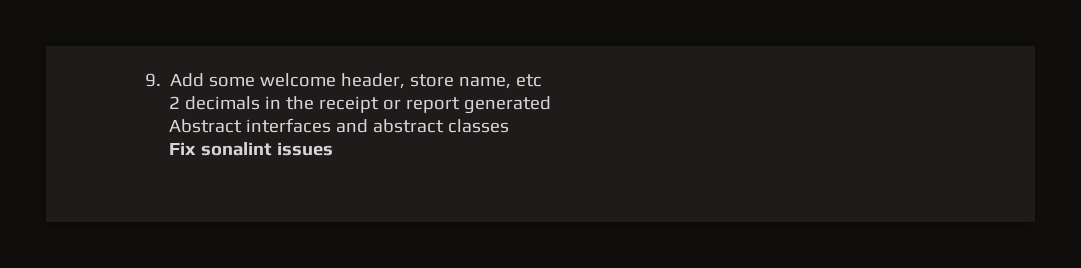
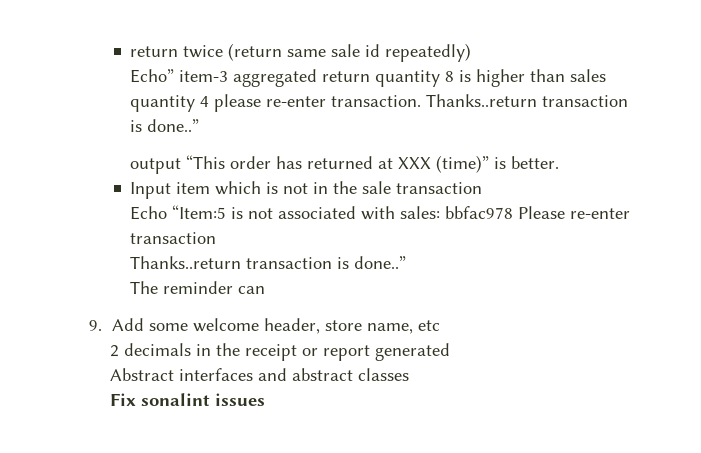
(145, 80) none -> [130,43,472,62] [130,69,607,87] [130,94,629,112] [130,119,200,132] [130,155,560,174] [130,181,483,199] [130,205,631,220] [130,232,217,244] [130,256,407,269] [130,281,266,294] return twice (return same sale id repeatedly) // Echo” item-3 aggregated return quantity 8 is higher than sales quantity 4 please re-enter transaction. Thanks..return transaction is done..” // output “This order has returned at XXX (time)” is better. // Input item which is not in the sale transaction // Echo “Item:5 is not associated with sales: bbfac978 Please re-enter transaction // Thanks..return transaction is done..” // The reminder can //

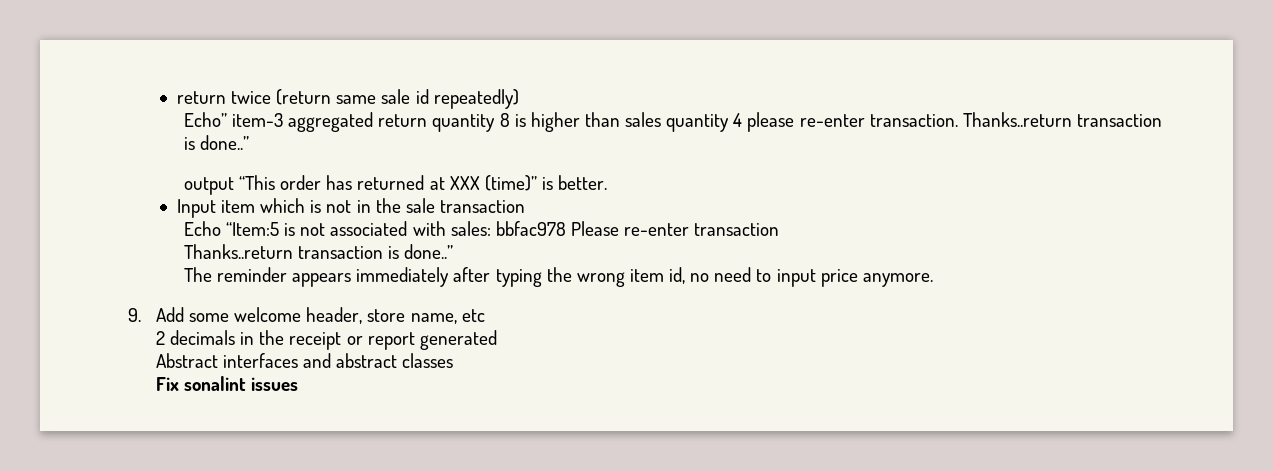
[238,286,266,294] can -> [292,267,933,287] appears immediately after typing the wrong item id, no need to input price anymore.

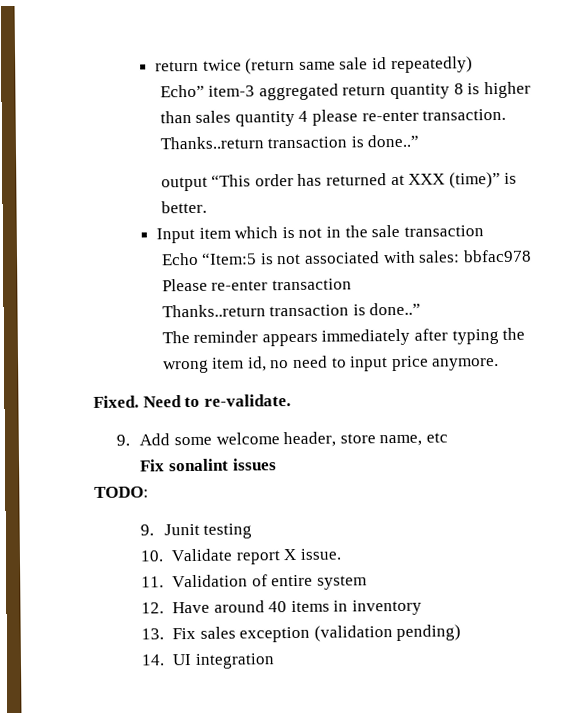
(933, 280) none -> [93,394,291,408] // Fixed. Need to re-validate.
[155,330,497,350] [155,353,454,368] [155,376,299,391] 2 decimals in the receipt or report generated // Abstract interfaces and abstract classes // Fix sonalint issues -> [139,458,277,472] [94,486,149,498] [140,523,253,539] [140,548,341,565] [141,574,367,590] [141,599,422,616] [141,624,462,643] [141,653,275,669] Fix sonalint issues // TODO: // 9. Junit testing // 10. Validate report X issue. // 11. Validation of entire system // 12. Have around 40 items in inventory // 13. Fix sales exception (validation pending) // 14. UI integration

